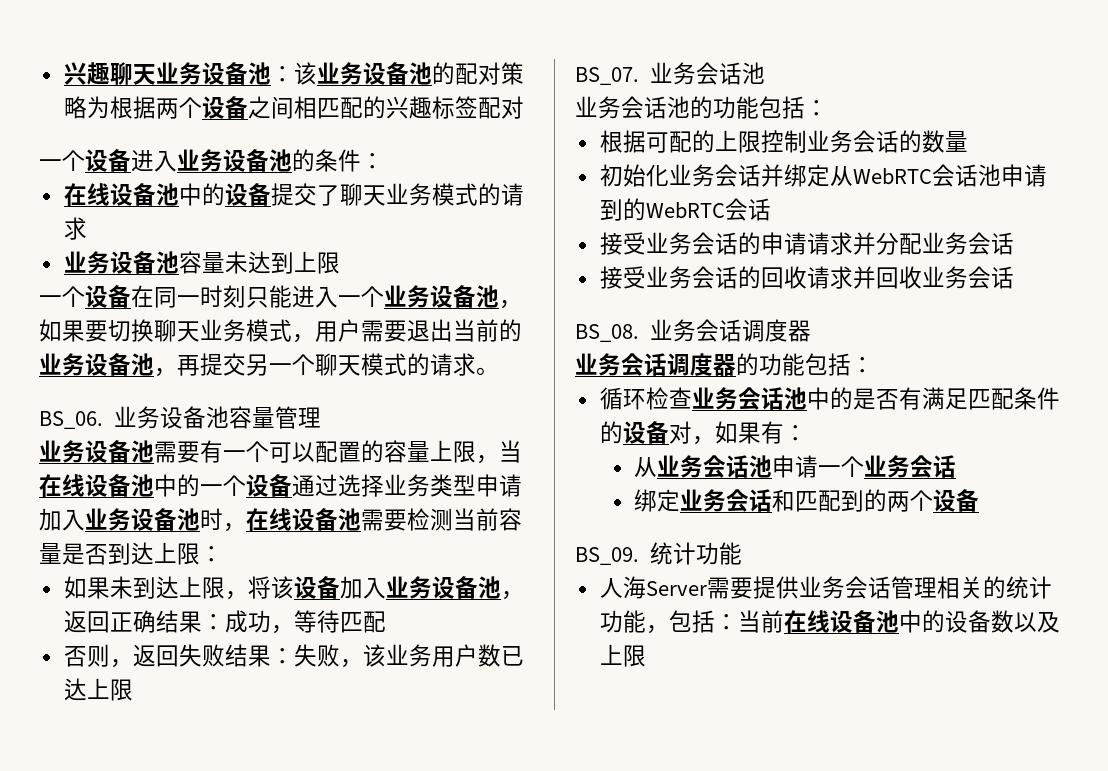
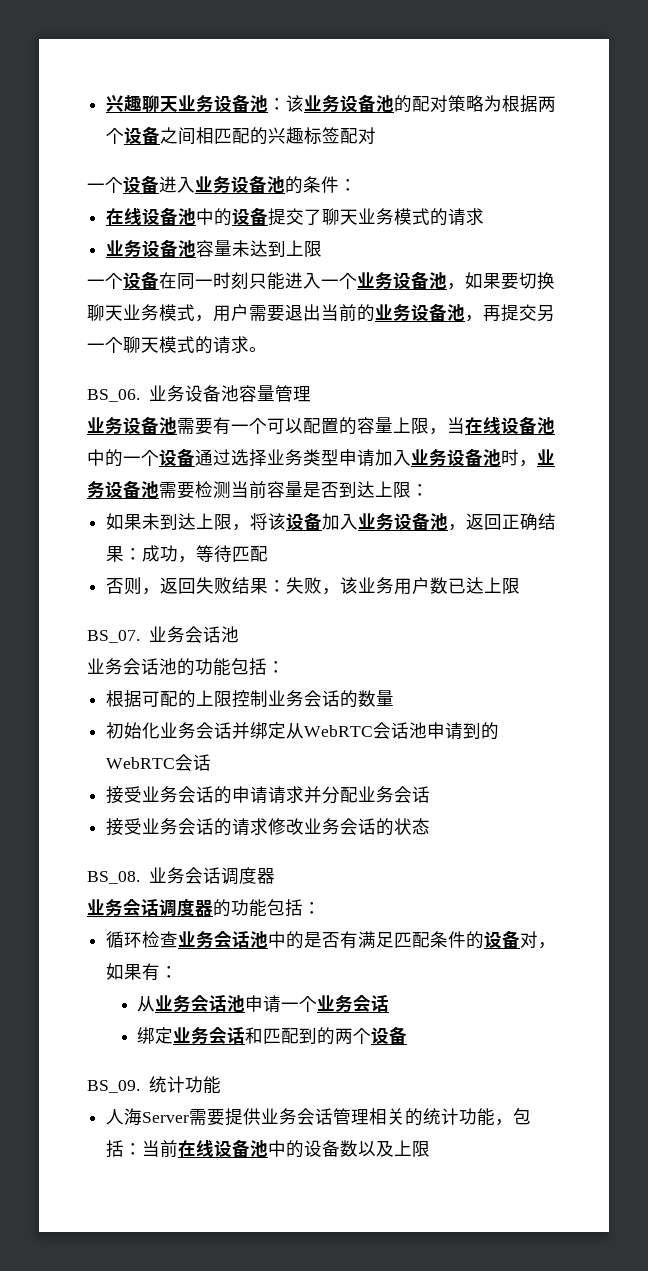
[246,508,292,531] 在线 -> [537,449,555,466] [87,481,105,498] 业务
[760,266,1014,289] 回收请求并回收业务会话 -> [232,818,431,836] 请求修改业务会话的状态

